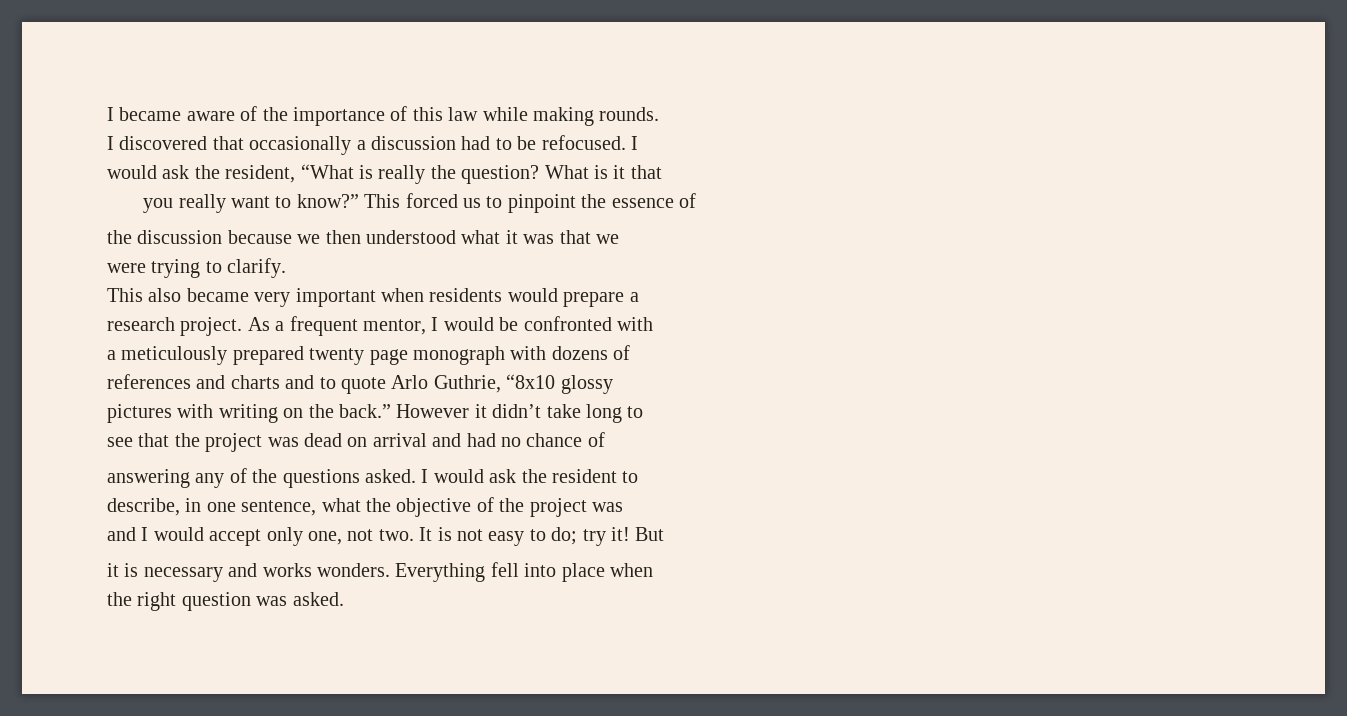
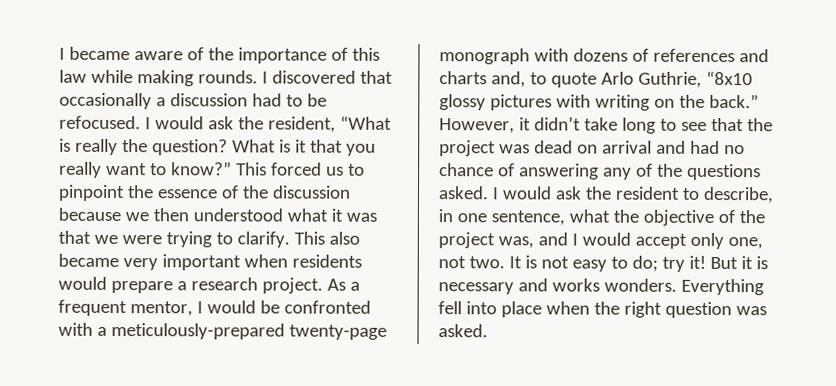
(660, 114) // -> (258, 77) none
(638, 143) // -> (151, 123) none
(662, 172) // -> (343, 146) none
(696, 200) // -> (239, 192) none
(619, 239) // -> (118, 239) none
(287, 268) // -> (290, 239) none
(639, 297) // -> (187, 286) none
[107,346,408,365] // a meticulously prepared twenty page -> [96,322,387,340] a meticulously-prepared twenty-page
(631, 352) // -> (649, 55) none
[285,375,315,389] and -> [490,71,526,88] and,
(613, 384) // -> (486, 102) none
[396,404,470,418] However -> [439,118,515,134] However,
(644, 412) // -> (677, 124) none
(605, 439) // -> (515, 170) none
(639, 477) // -> (700, 193) none
[591,502,623,512] was // -> [497,236,534,249] was,
(665, 534) // -> (738, 263) none
(653, 570) // -> (590, 308) none

